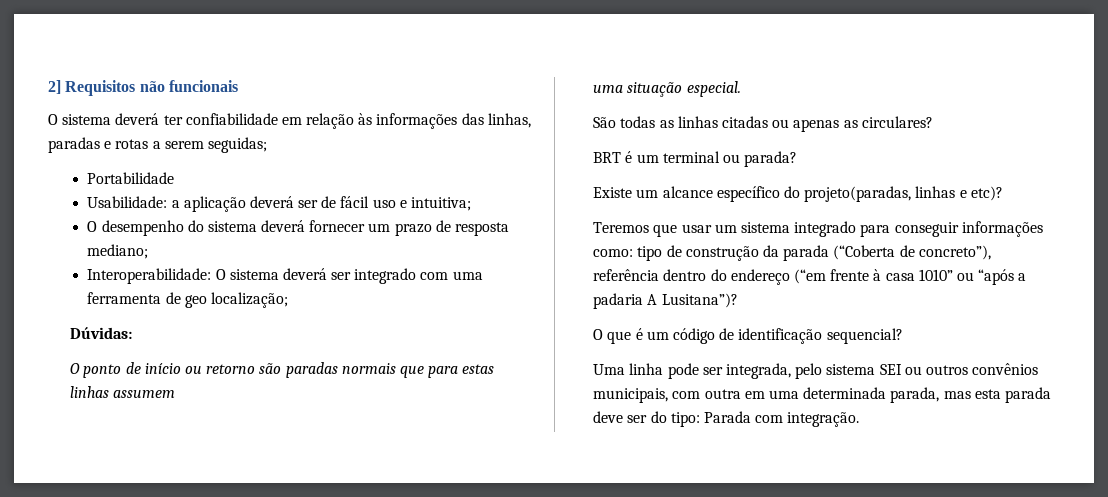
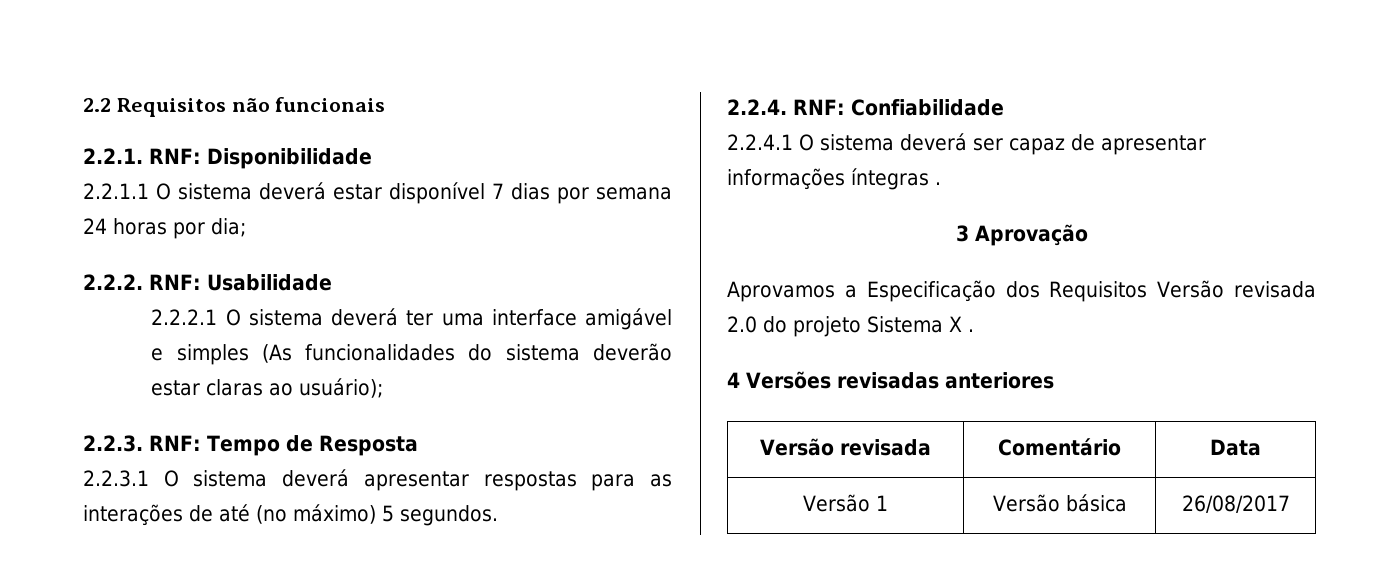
[48,80,61,94] 2] -> [83,98,111,112] 2.2
[48,113,531,129] [48,137,267,153] [87,172,175,184] [87,196,472,212] [87,220,510,236] [87,244,149,259] [87,268,483,284] [87,292,288,308] [70,327,133,339] [70,362,495,378] [70,386,176,398] [593,81,741,97] [593,116,933,132] [593,151,798,167] [593,186,1003,202] [593,221,1043,237] [593,245,991,261] [593,269,1027,285] [593,293,738,309] [593,328,903,344] [593,363,1039,379] [593,387,1051,403] [593,411,860,427] O sistema deverá ter confiabilidade em relação às informações das linhas, paradas e rotas a serem seguidas; // Portabilidade // Usabilidade: a aplicação deverá ser de fácil uso e intuitiva; // O desempenho do sistema deverá fornecer um prazo de resposta mediano; // Interoperabilidade: O sistema deverá ser integrado com uma ferramenta de geo localização; // Dúvidas: // O ponto de início ou retorno são paradas normais que para estas linhas assumem // uma situação especial. // São todas as linhas citadas ou apenas as circulares? // BRT é um terminal ou parada? // Existe um alcance específico do projeto(paradas, linhas e etc)? // Teremos que usar um sistema integrado para conseguir informações como: tipo de construção da parada (“Coberta de concreto”), referência dentro do endereço (“em frente à casa 1010” ou “após a padaria A Lusitana”)? // O que é um código de identificação sequencial? // Uma linha pode ser integrada, pelo sistema SEI ou outros convênios municipais, com outra em uma determinada parada, mas esta parada deve ser do tipo: Parada com integração. -> [83,148,372,169] [83,182,672,204] [83,218,246,239] [83,274,332,291] [151,308,672,330] [151,343,672,365] [151,378,384,398] [83,435,418,456] [83,469,672,491] [83,504,498,526] [727,99,1004,116] [727,133,1206,155] [727,168,941,190] [955,224,1088,246] [727,280,1316,302] [727,316,974,337] [727,371,1054,389] [760,438,931,456] [998,438,1121,456] [1210,439,1261,456] [803,494,888,512] [992,494,1127,512] [1181,495,1290,513] 2.2.1. RNF: Disponibilidade // 2.2.1.1 O sistema deverá estar disponível 7 dias por semana 24 horas por dia; // 2.2.2. RNF: Usabilidade // 2.2.2.1 O sistema deverá ter uma interface amigável e simples (As funcionalidades do sistema deverão estar claras ao usuário); // 2.2.3. RNF: Tempo de Resposta // 2.2.3.1 O sistema deverá apresentar respostas para as interações de até (no máximo) 5 segundos. // 2.2.4. RNF: Confiabilidade // 2.2.4.1 O sistema deverá ser capaz de apresentar informações íntegras . // 3 Aprovação // Aprovamos a Especificação dos Requisitos Versão revisada 2.0 do projeto Sistema X . // 4 Versões revisadas anteriores // Versão revisada | Comentário | Data // Versão 1 | Versão básica | 26/08/2017

